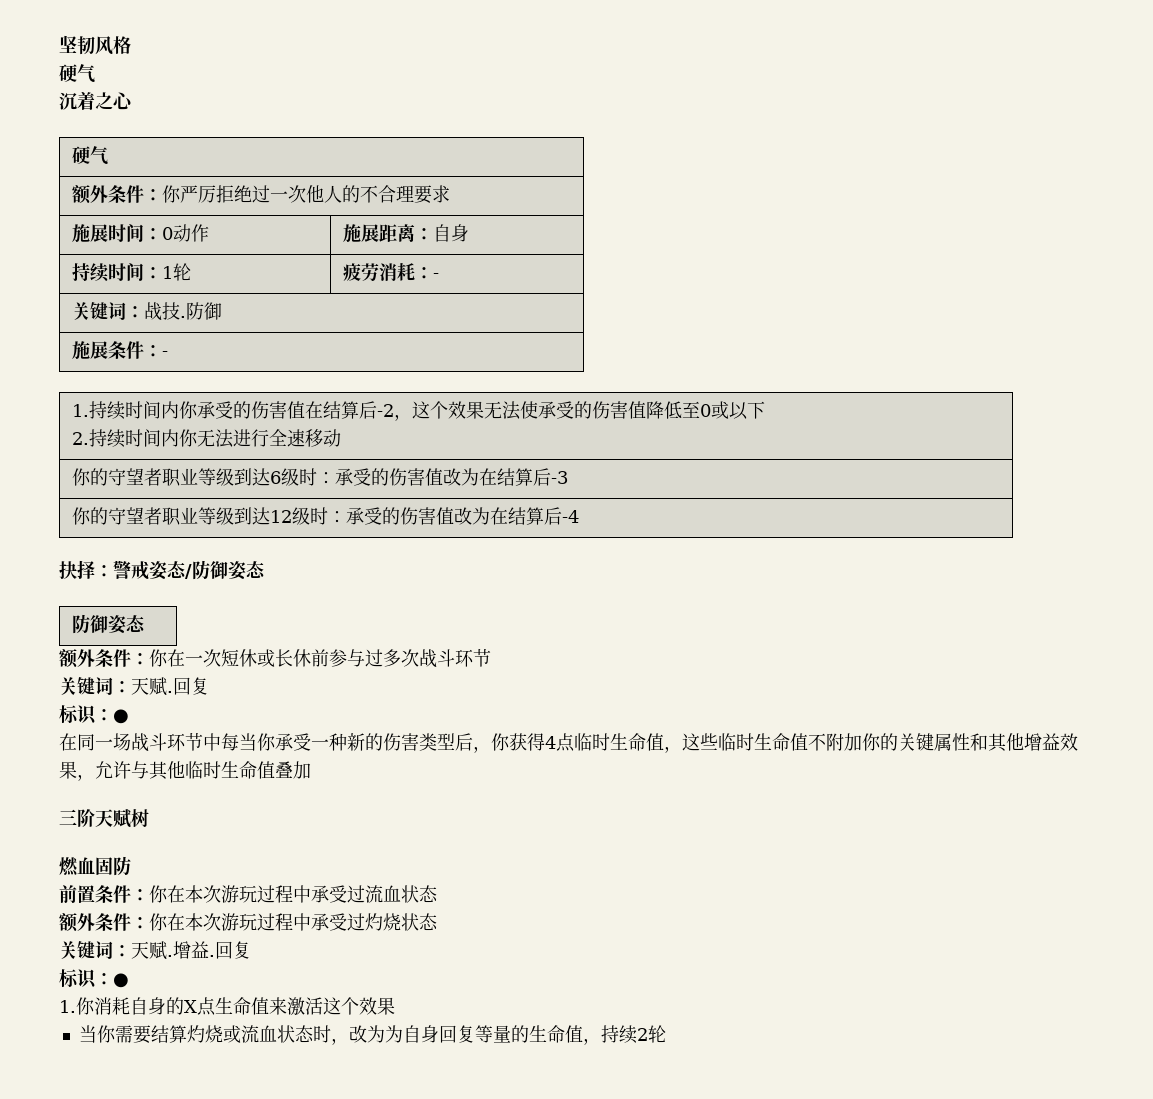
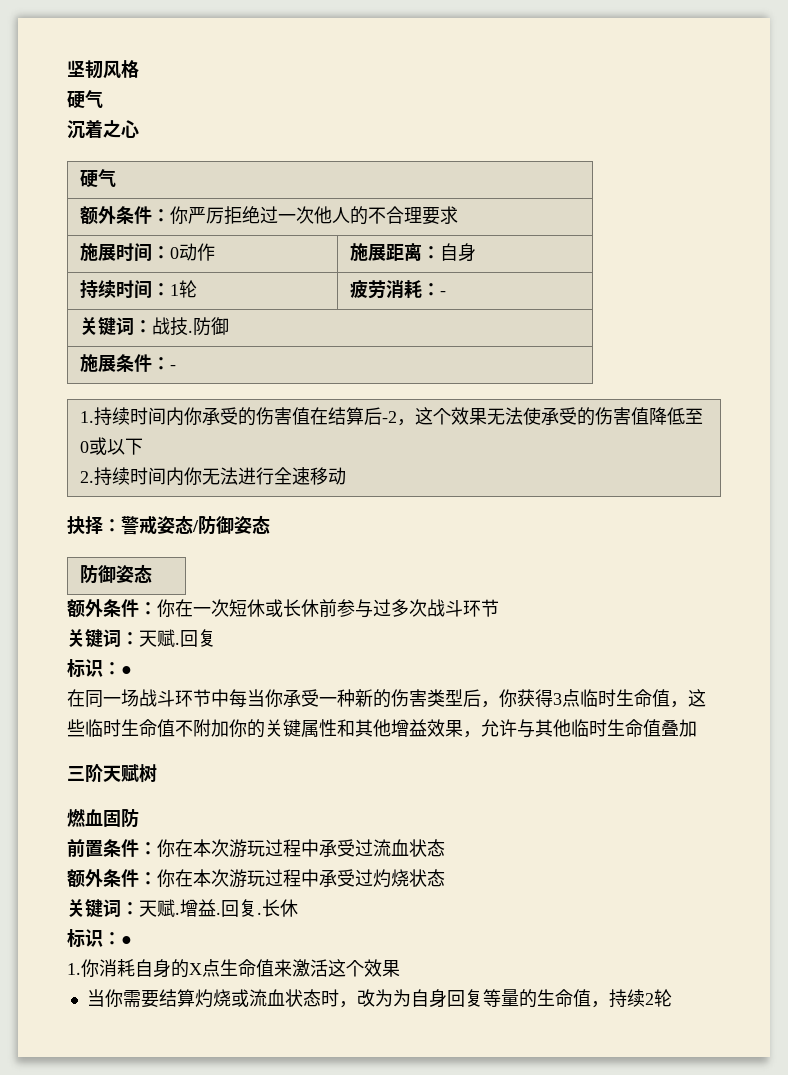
[72,468,569,487] [72,507,580,526] // 你的守望者职业等级到达6级时：承受的伤害值改为在结算后-3 // 你的守望者职业等级到达12级时：承受的伤害值改为在结算后-4 -> (347, 476) none
[545,736,556,749] 4 -> [553,693,562,705] 3
(251, 950) none -> [257,899,298,917] .长休

